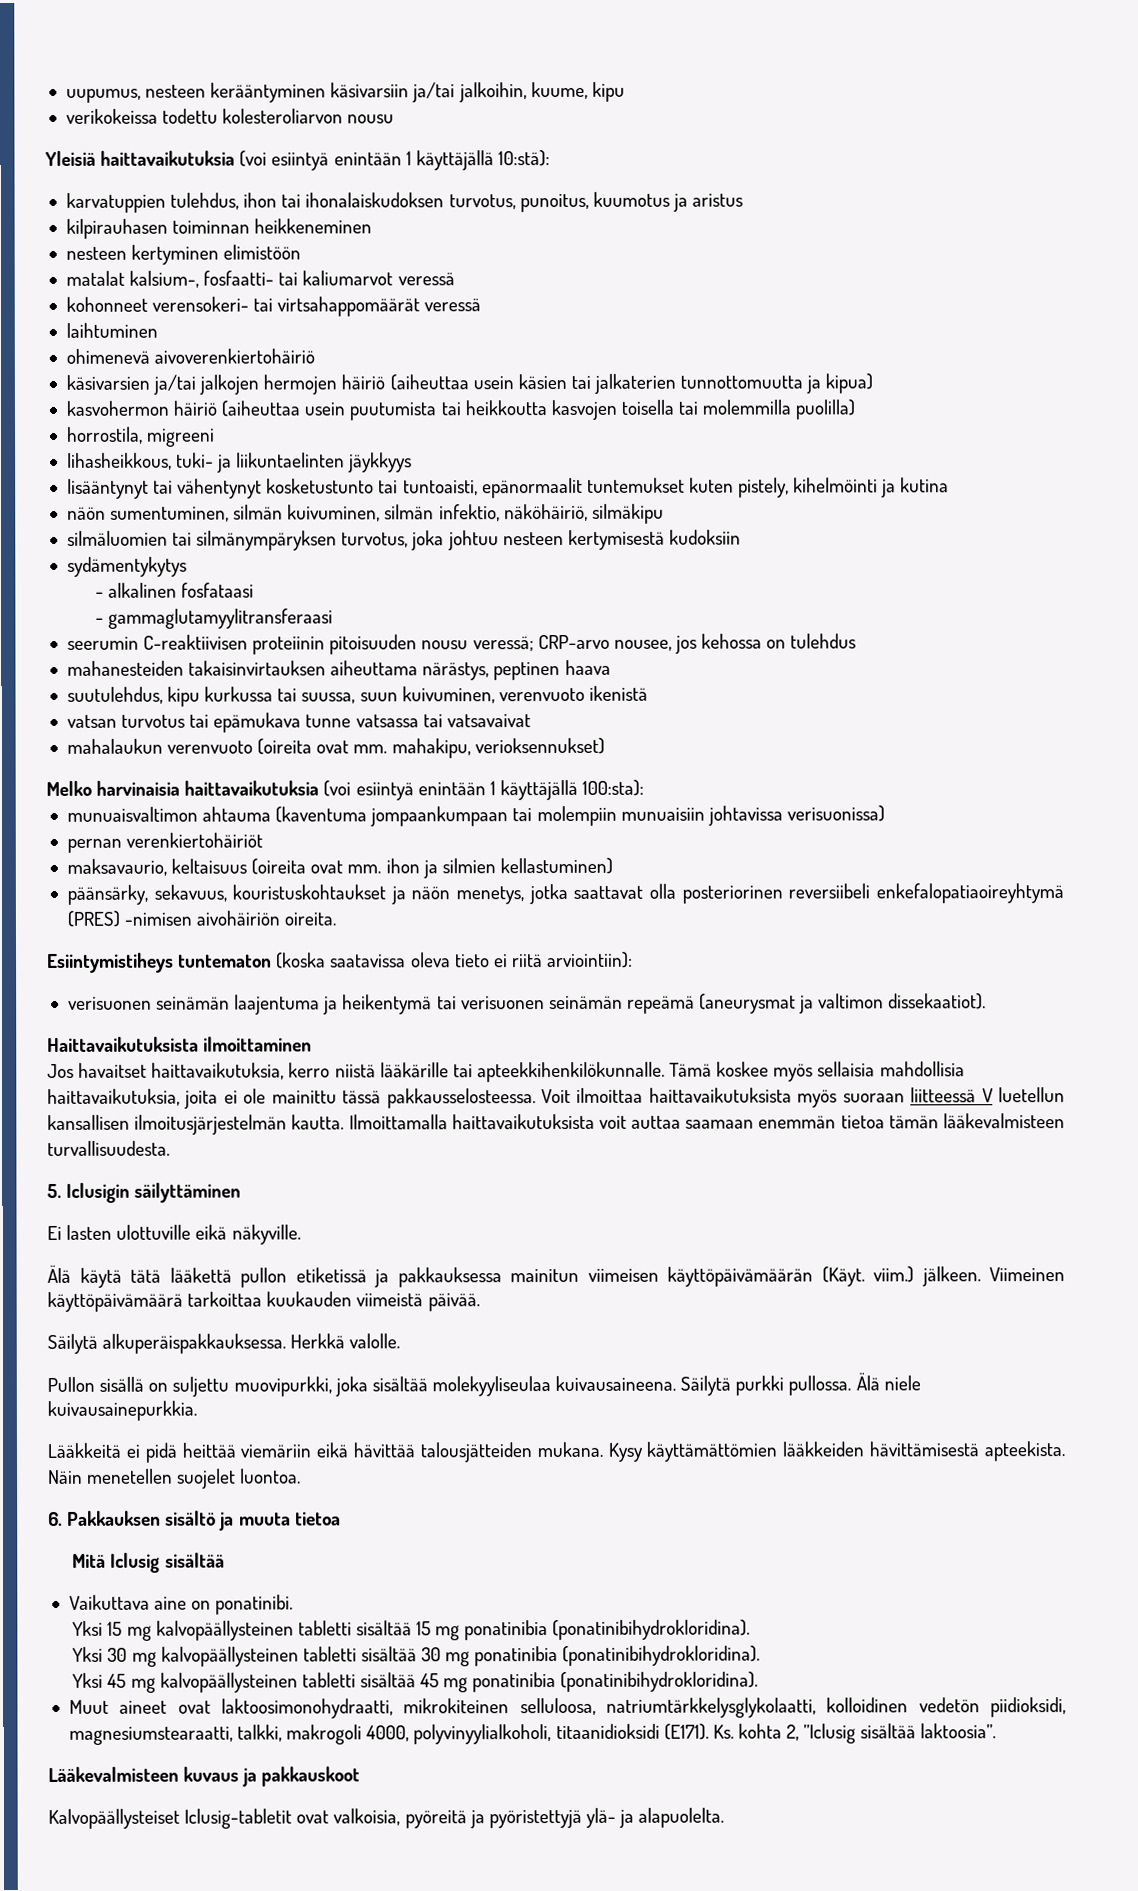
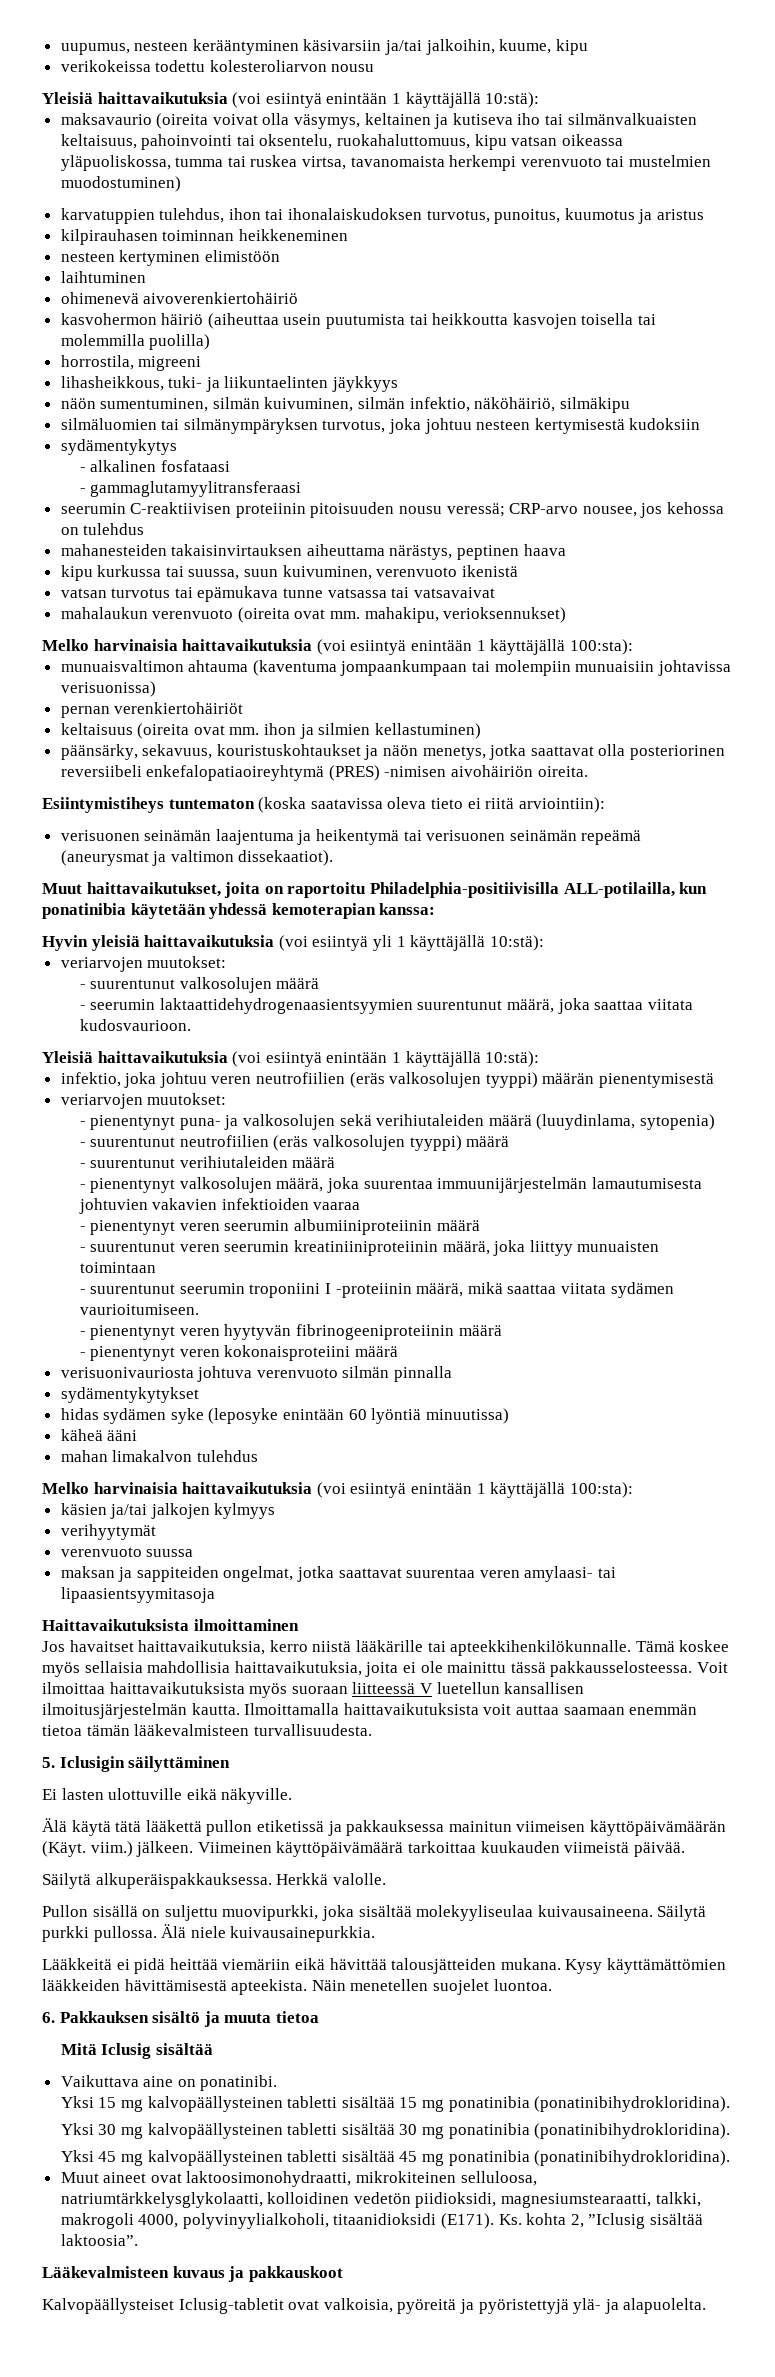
(550, 158) none -> [60,113,697,129] [60,134,623,150] [60,155,712,171] [60,176,181,192] // maksavaurio (oireita voivat olla väsymys, keltainen ja kutiseva iho tai silmänvalkuaisten keltaisuus, pahoinvointi tai oksentelu, ruokahaluttomuus, kipu vatsan oikeassa yläpuoliskossa, tumma tai ruskea virtsa, tavanomaista herkempi verenvuoto tai mustelmien muodostuminen)
[65,270,455,288] [65,296,482,317] [65,322,158,338] [65,348,316,364] [65,373,874,395] matalat kalsium-, fosfaatti- tai kaliumarvot veressä // kohonneet verensokeri- tai virtsahappomäärät veressä // laihtuminen // ohimenevä aivoverenkiertohäiriö // käsivarsien ja/tai jalkojen hermojen häiriö (aiheuttaa usein käsien tai jalkaterien tunnottomuutta ja kipua) -> [60,271,146,283] [60,292,299,304] laihtuminen // ohimenevä aivoverenkiertohäiriö
[66,477,950,499] // lisääntynyt tai vähentynyt kosketustunto tai tuntoaisti, epänormaalit tuntemukset kuten pistely, kihelmöinti ja kutina -> (399, 384) none
[66,686,163,704] suutulehdus, -> (566, 550) none
[66,858,167,876] maksavaurio, -> (244, 708) none
(987, 1001) none -> [42,882,708,898] [42,903,436,919] [42,935,544,951] [60,956,227,972] [79,977,320,993] [79,998,693,1014] [79,1019,191,1031] [42,1051,540,1067] [60,1072,715,1088] [60,1093,227,1109] [79,1114,716,1130] [79,1135,510,1151] [79,1156,336,1168] [79,1177,702,1193] [78,1198,361,1214] [79,1219,480,1235] [79,1240,660,1256] [79,1262,156,1273] [79,1282,674,1298] [79,1304,199,1315] [79,1324,502,1340] [79,1345,399,1361] [60,1366,453,1382] [60,1387,199,1403] [60,1408,509,1424] [60,1429,138,1441] [60,1450,258,1462] [42,1482,633,1498] [60,1503,276,1519] [60,1524,156,1540] [60,1547,194,1557] [60,1566,617,1582] [60,1587,215,1603] // Muut haittavaikutukset, joita on raportoitu Philadelphia-positiivisilla ALL-potilailla, kun ponatinibia käytetään yhdessä kemoterapian kanssa: // Hyvin yleisiä haittavaikutuksia (voi esiintyä yli 1 käyttäjällä 10:stä): // veriarvojen muutokset: // - suurentunut valkosolujen määrä // - seerumin laktaattidehydrogenaasientsyymien suurentunut määrä, joka saattaa viitata kudosvaurioon. // Yleisiä haittavaikutuksia (voi esiintyä enintään 1 käyttäjällä 10:stä): // infektio, joka johtuu veren neutrofiilien (eräs valkosolujen tyyppi) määrän pienentymisestä // veriarvojen muutokset: // - pienentynyt puna- ja valkosolujen sekä verihiutaleiden määrä (luuydinlama, sytopenia) // - suurentunut neutrofiilien (eräs valkosolujen tyyppi) määrä // - suurentunut verihiutaleiden määrä // - pienentynyt valkosolujen määrä, joka suurentaa immuunijärjestelmän lamautumisesta johtuvien vakavien infektioiden vaaraa // - pienentynyt veren seerumin albumiiniproteiinin määrä // - suurentunut veren seerumin kreatiniiniproteiinin määrä, joka liittyy munuaisten toimintaan // - suurentunut seerumin troponiini I -proteiinin määrä, mikä saattaa viitata sydämen vaurioitumiseen. // - pienentynyt veren hyytyvän fibrinogeeniproteiinin määrä // - pienentynyt veren kokonaisproteiini määrä // verisuonivauriosta johtuva verenvuoto silmän pinnalla // sydämentykytykset // hidas sydämen syke (leposyke enintään 60 lyöntiä minuutissa) // käheä ääni // mahan limakalvon tulehdus // Melko harvinaisia haittavaikutuksia (voi esiintyä enintään 1 käyttäjällä 100:sta): // käsien ja/tai jalkojen kylmyys // verihyytymät // verenvuoto suussa // maksan ja sappiteiden ongelmat, jotka saattavat suurentaa veren amylaasi- tai lipaasientsyymitasoja

